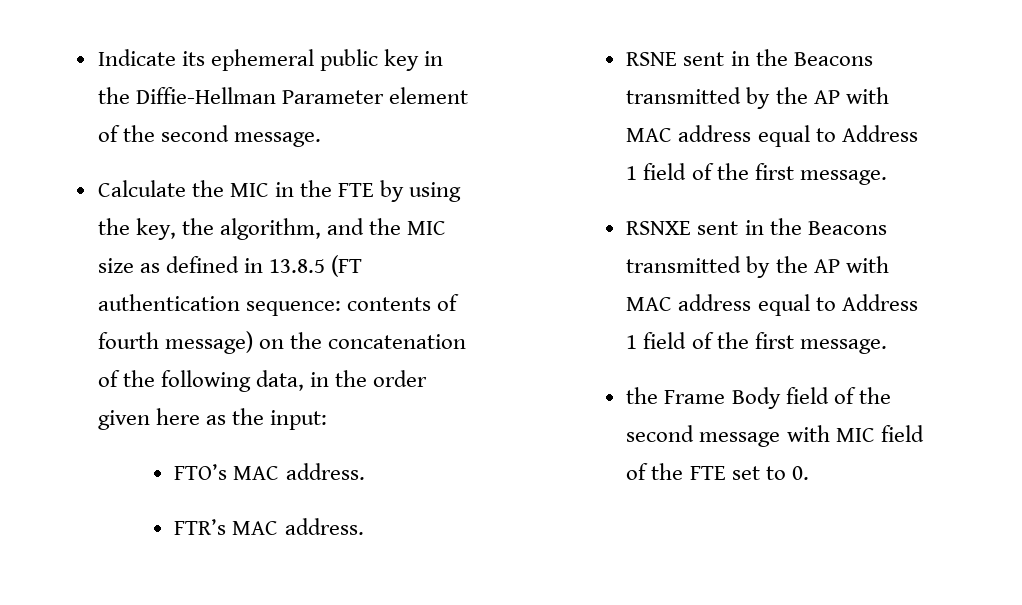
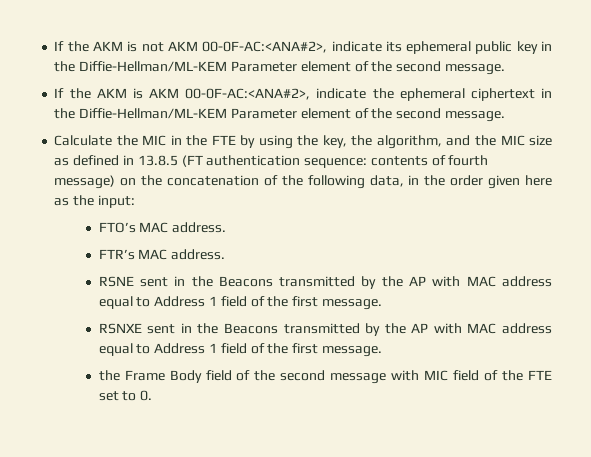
[97,49,176,66] Indicate -> [54,41,382,53] If the AKM is not AKM 00-0F-AC:<ANA#2>, indicate
[135,87,276,104] Diffie-Hellman -> [79,61,505,75] [54,88,553,101] [54,108,228,119] Diffie-Hellman/ML-KEM Parameter element of the second message. // If the AKM is AKM 00-0F-AC:<ANA#2>, indicate the ephemeral ciphertext in the Diffie-Hellman/ML-KEM

